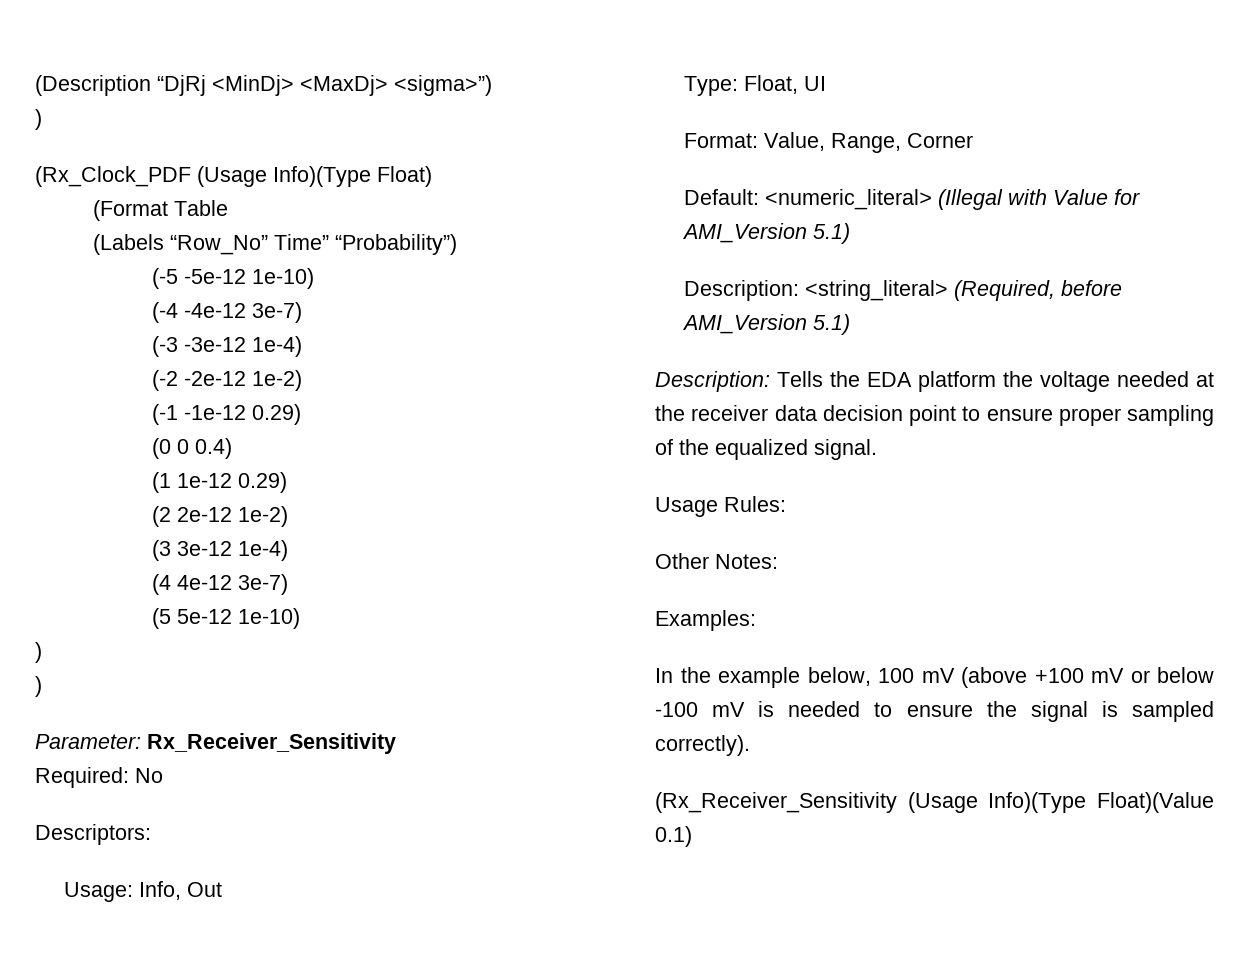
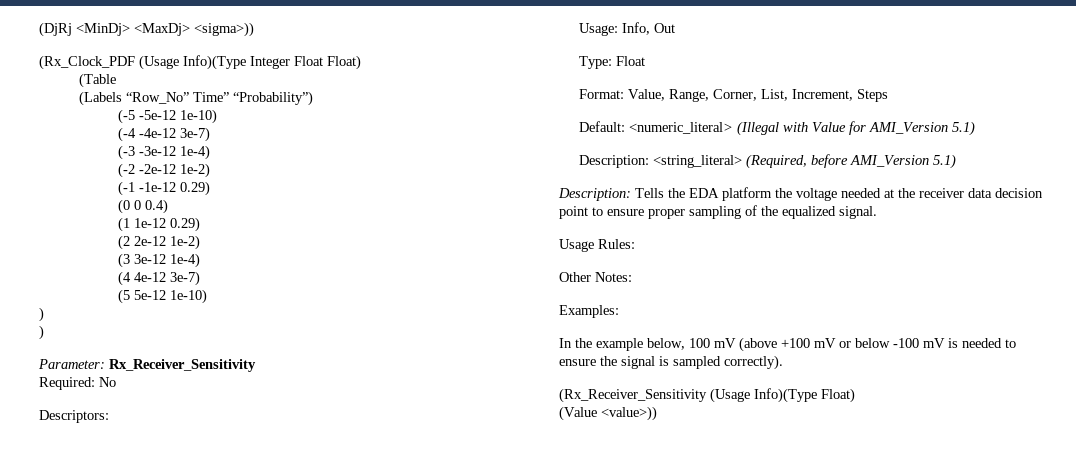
[35,75,492,96] [35,109,42,130] (Description “DjRj <MinDj> <MaxDj> <sigma>”) // ) -> [39,22,254,37] (DjRj <MinDj> <MaxDj> <sigma>))
[377,166,432,187] [93,200,229,221] Float) // (Format Table -> [250,55,361,70] [78,73,116,88] Integer Float Float) // (Table
[744,75,827,94] Float, UI -> [615,56,645,66] Float
[907,133,974,148] Corner -> [712,89,888,102] Corner, List, Increment, Steps
[1097,792,1214,813] [655,826,692,847] Float)(Value 0.1) -> [821,388,855,403] [559,406,657,421] Float) // (Value <value>))

